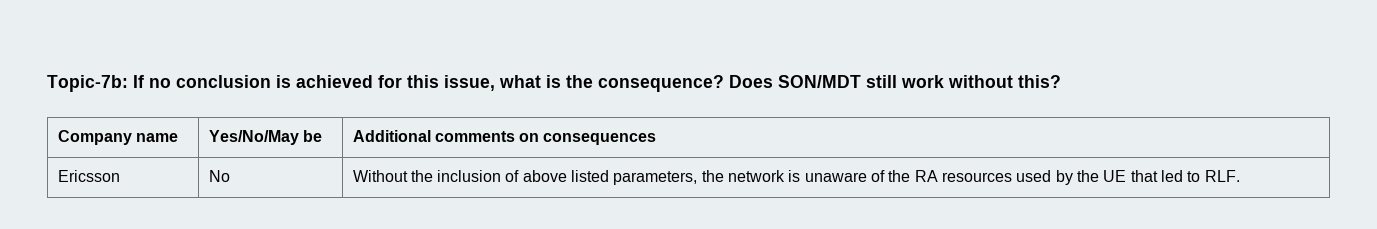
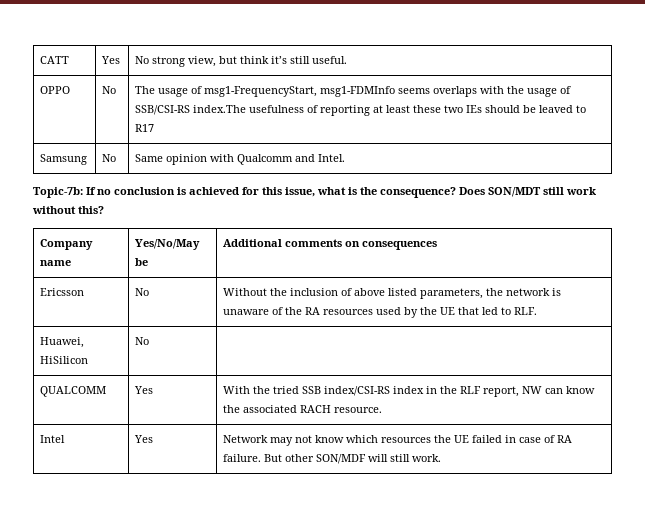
(47, 83) none -> [40,56,70,64] [101,56,121,64] [135,56,348,67] [40,86,71,94] [102,86,117,94] [135,86,572,97] [135,105,587,116] [135,124,155,132] [40,154,88,165] [102,154,117,162] [135,154,346,165] CATT | Yes | No strong view, but think it’s still useful. // OPPO | No | The usage of msg1-FrequencyStart, msg1-FDMInfo seems overlaps with the usage of SSB/CSI-RS index.The usefulness of reporting at least these two IEs should be leaved to R17 // Samsung | No | Same opinion with Qualcomm and Intel. //
(1240, 176) none -> [40,337,85,348] [40,356,89,364] [135,337,150,345] [40,386,107,397] [134,386,154,394] [223,386,596,397] [223,405,383,413] [40,435,66,443] [134,435,154,443] [223,435,573,446] [223,454,442,464] // Huawei, HiSilicon | No | // QUALCOMM | Yes | With the tried SSB index/CSI-RS index in the RLF report, NW can know the associated RACH resource. // Intel | Yes | Network may not know which resources the UE failed in case of RA failure. But other SON/MDF will still work.

